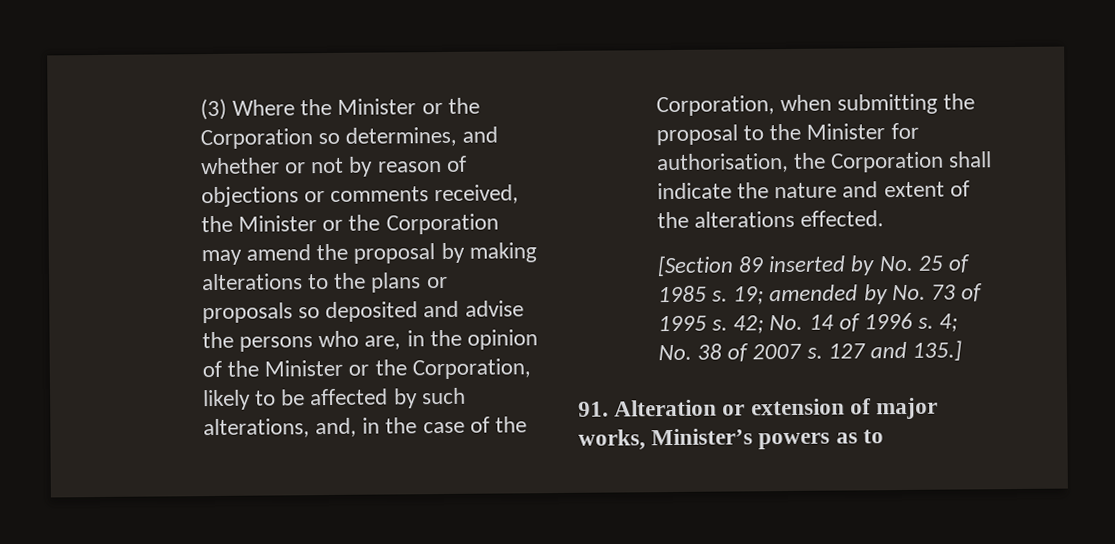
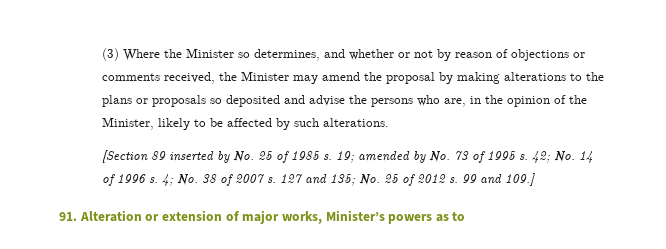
[421,97,480,115] [199,128,313,150] or the Corporation -> (234, 53) none
[322,213,499,235] or the Corporation -> (289, 76) none
[264,358,531,380] Minister or the Corporation, -> [101,117,154,130] Minister,
[202,416,528,439] [655,93,976,117] [655,122,919,146] [655,151,993,174] [656,180,970,200] [656,210,885,229] alterations, and, in the case of the Corporation, when submitting the proposal to the Minister for authorisation, the Corporation shall indicate the nature and extent of the alterations effected. -> [322,118,389,127] alterations.
[912,340,963,361] 135.] -> [329,173,535,186] 135; No. 25 of 2012 s. 99 and 109.]

